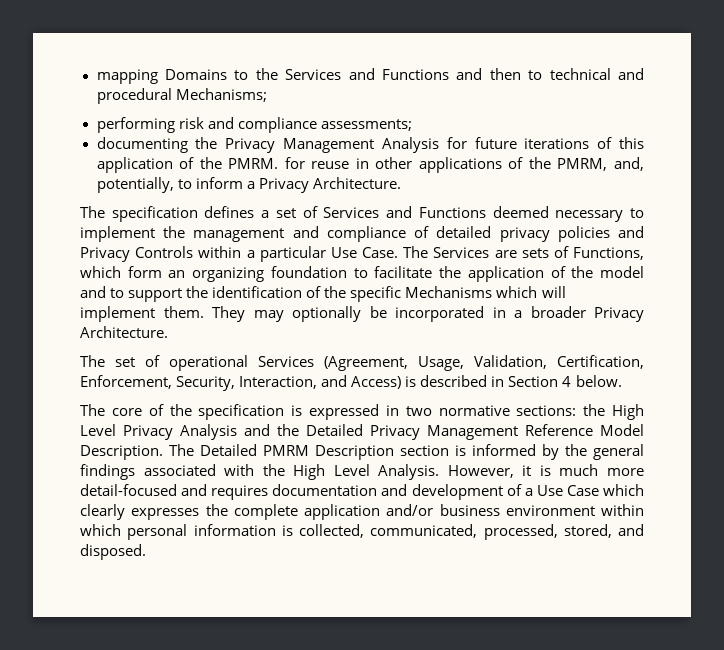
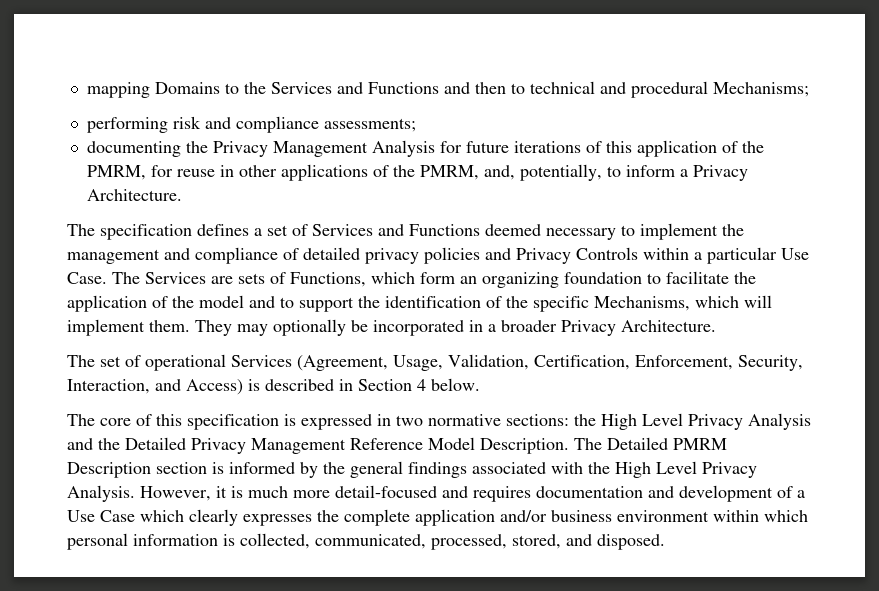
[228,158,279,169] PMRM. -> [86,165,146,180] PMRM,
[405,286,493,298] Mechanisms -> [594,296,690,311] Mechanisms,
[169,404,192,416] the -> [156,414,182,426] this
(370, 470) none -> [702,462,757,478] Privacy

